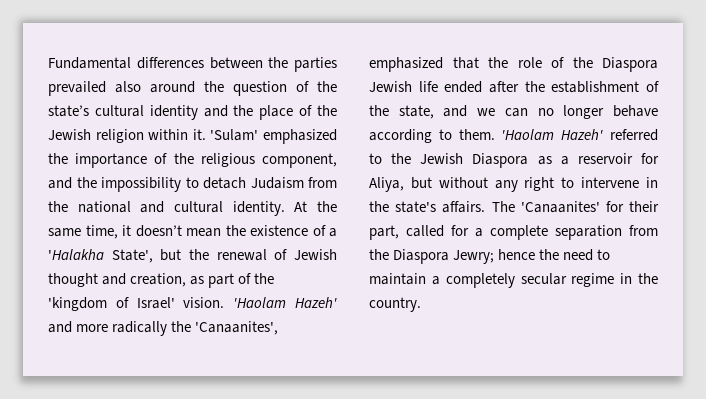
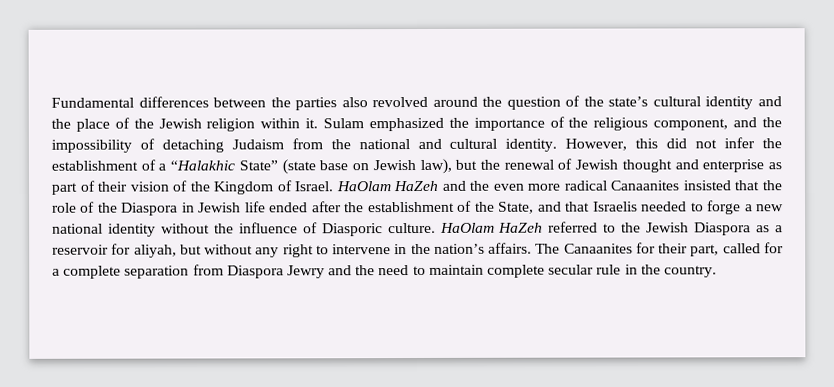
[48,81,141,96] prevailed also -> [341,96,429,108] also revolved
[210,129,259,141] 'Sulam' -> [323,118,365,129] Sulam
[185,177,246,189] to detach -> [139,138,224,153] of detaching
[294,201,338,212] [48,225,337,239] [48,249,153,263] At the same time, it doesn’t mean the existence of a 'Halakha State', -> [565,137,782,151] [51,158,452,175] However, this did not infer the establishment of a “Halakhic State” (state base on Jewish law),
[130,273,187,287] creation, -> [702,159,765,173] enterprise
[254,273,275,284] [48,297,337,311] [48,321,279,336] [369,57,443,72] the 'kingdom of Israel' vision. 'Haolam Hazeh' and more radically the 'Canaanites', emphasized -> [97,180,731,195] their vision of the Kingdom of Israel. HaOlam HaZeh and the even more radical Canaanites insisted
(658, 64) none -> [181,202,195,213] in
[398,105,658,119] [369,129,604,143] state, and we can no longer behave according to them. 'Haolam Hazeh' -> [498,200,785,215] [52,222,544,237] State, and that Israelis needed to forge a new national identity without the influence of Diasporic culture. HaOlam HaZeh
[369,177,404,192] Aliya, -> [133,244,177,258] aliyah,
[395,201,437,213] state's -> [433,243,485,254] nation’s
[520,201,600,213] 'Canaanites' -> [563,243,633,254] Canaanites
[369,249,611,264] [369,273,615,288] the Diaspora Jewry; hence the need to maintain a completely secular regime -> [226,264,622,279] Diaspora Jewry and the need to maintain complete secular rule

